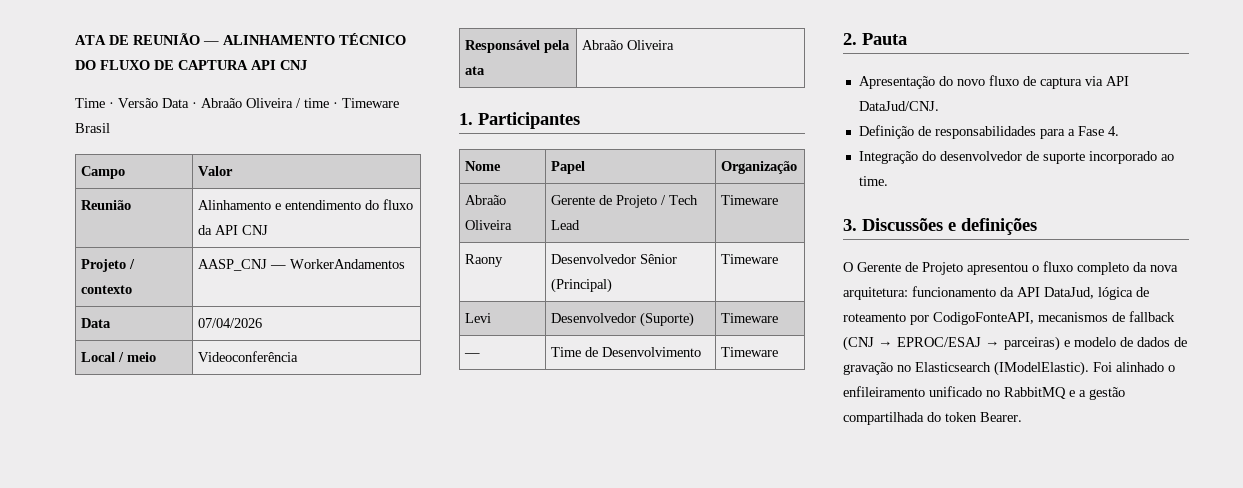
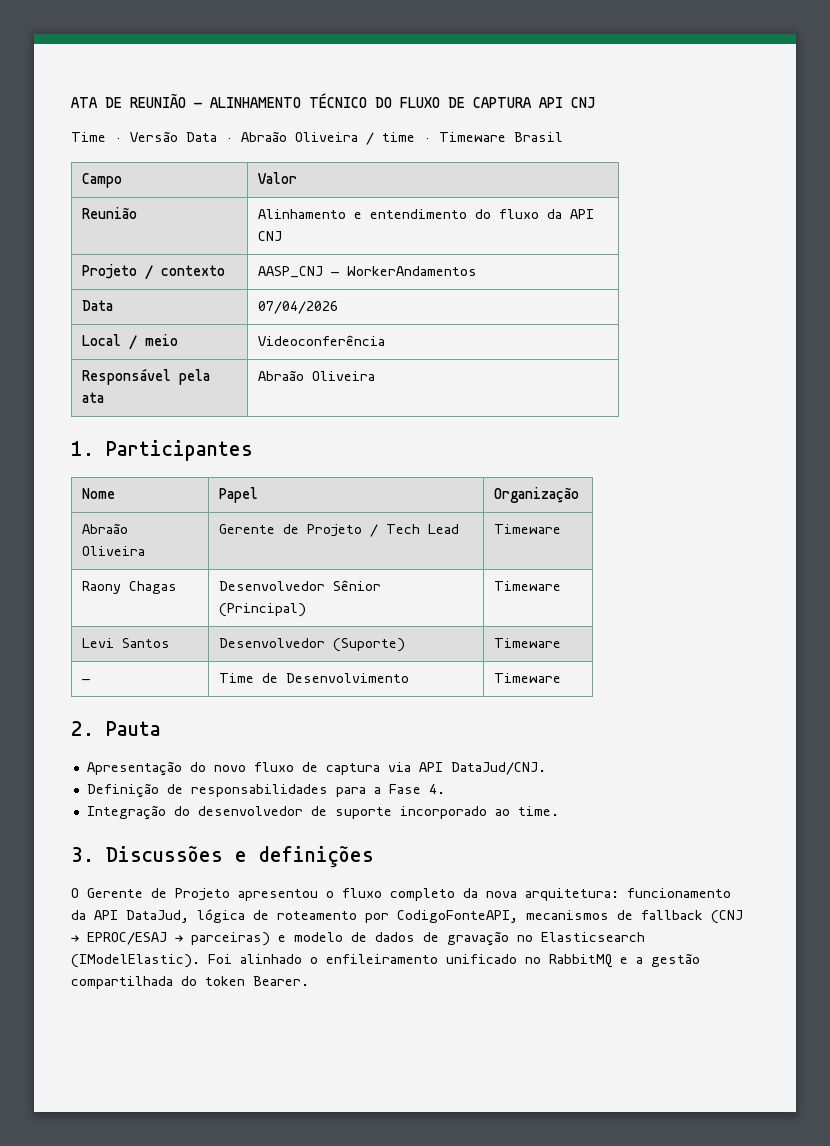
(503, 260) none -> [129,581,178,594] Chagas
(491, 318) none -> [122,638,171,648] Santos

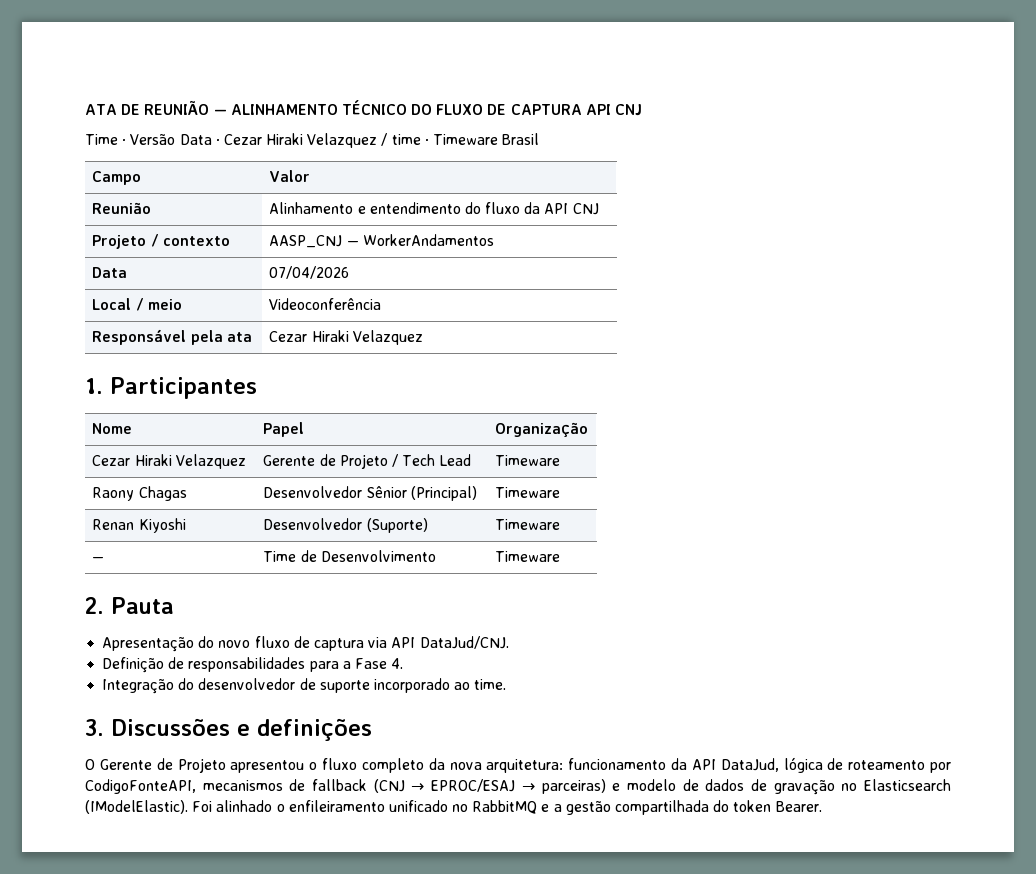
[241,131,358,142] Abraão Oliveira -> [223,133,378,148] Cezar Hiraki Velazquez
[258,370,376,381] Abraão Oliveira -> [269,330,423,345] Cezar Hiraki Velazquez
[82,523,129,534] [82,546,146,556] Abraão Oliveira -> [92,454,246,469] Cezar Hiraki Velazquez
[82,638,171,648] Levi Santos -> [92,518,186,533] Renan Kiyoshi

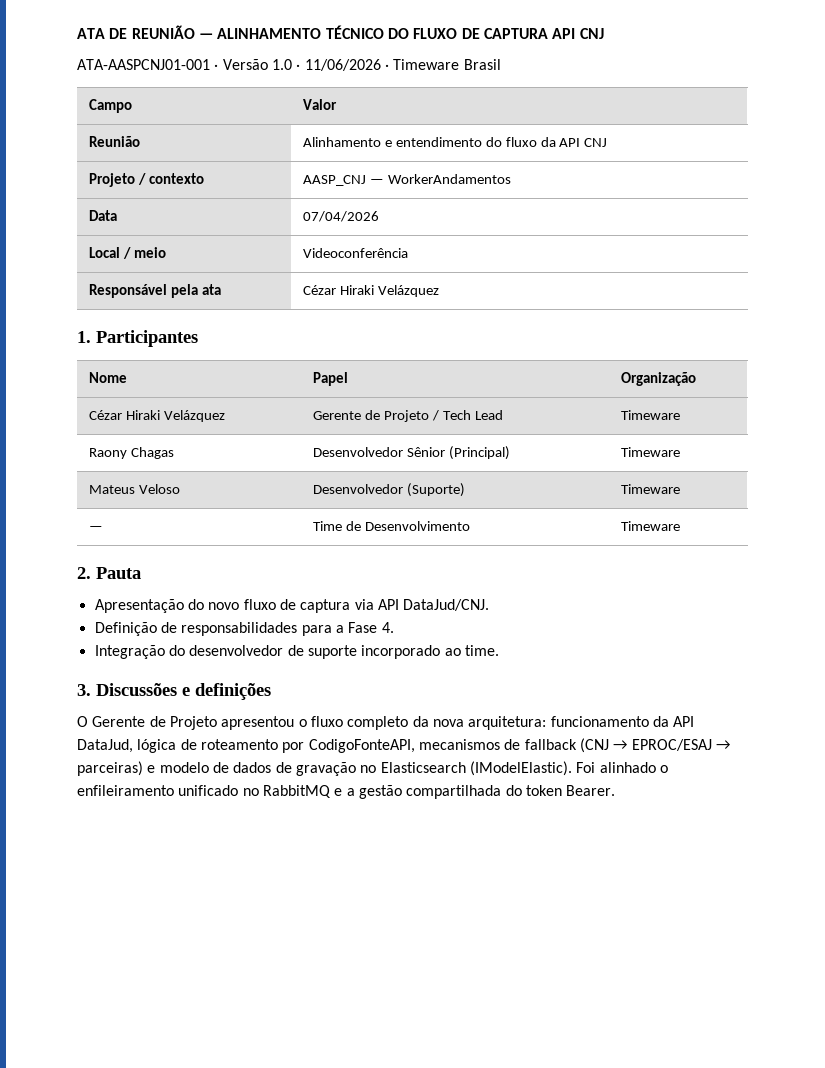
[85,134,118,145] Time -> [77,59,210,70] ATA-AASPCNJ01-001
[179,133,421,148] Data · Cezar Hiraki Velazquez / time -> [271,59,381,71] 1.0 · 11/06/2026
[269,330,423,345] Cezar Hiraki Velazquez -> [302,285,439,297] Cézar Hiraki Velázquez
[92,454,246,469] Cezar Hiraki Velazquez -> [88,410,225,422] Cézar Hiraki Velázquez
[92,518,186,533] Renan Kiyoshi -> [88,484,180,494] Mateus Veloso

